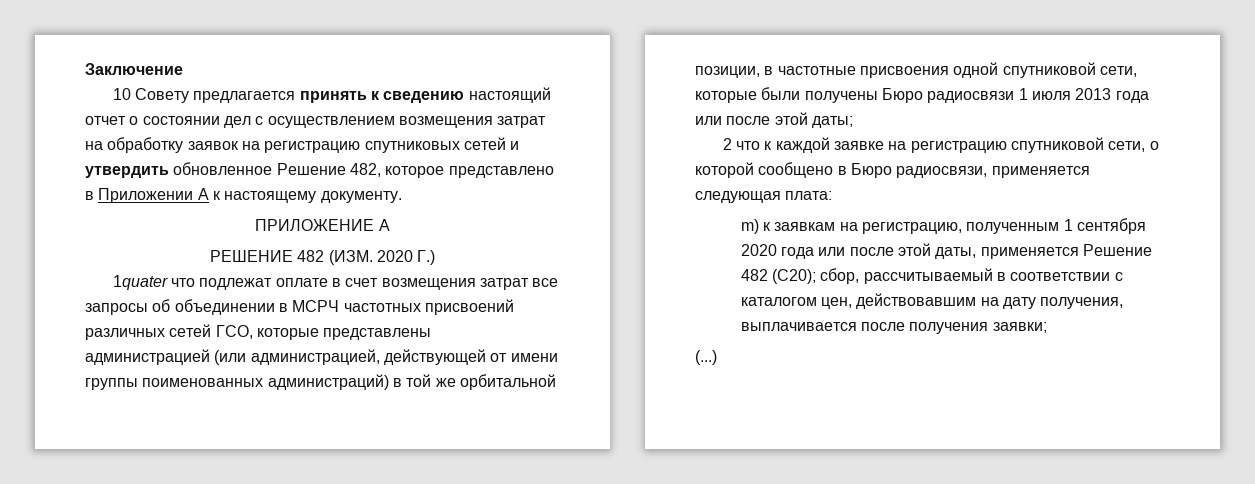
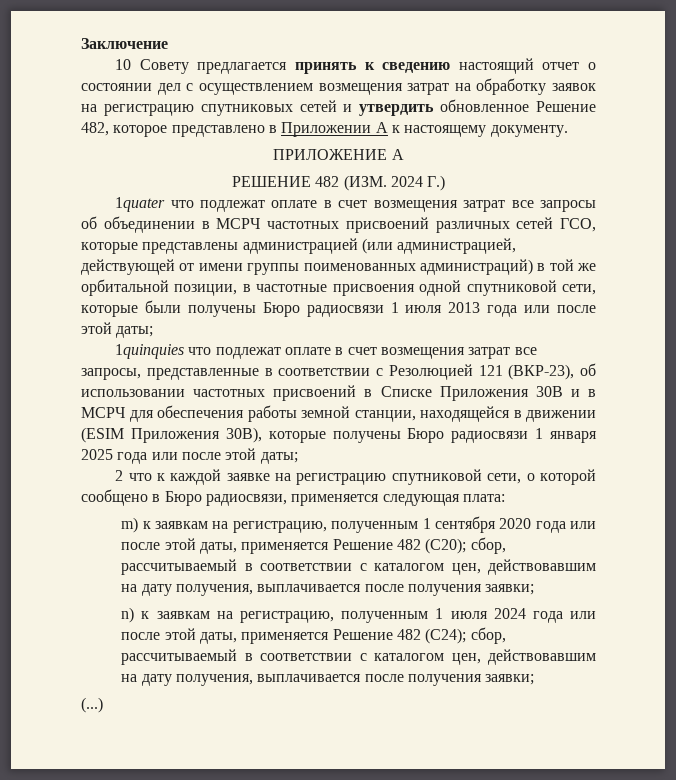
[376,250,413,262] 2020 -> [390,176,423,187] 2024
(853, 122) none -> [115,344,537,359] [81,363,596,380] [81,385,596,401] [81,405,596,422] [81,427,597,443] [81,448,298,464] // 1quinquies что подлежат оплате в счет возмещения затрат все запросы, представленные в соответствии с Резолюцией 121 (ВКР-23), об использовании частотных присвоений в Списке Приложения 30В и в МСРЧ для обеспечения работы земной станции, находящейся в движении (ESIM Приложения 30B), которые получены Бюро радиосвязи 1 января 2025 года или после этой даты;
(1047, 327) none -> [121,607,596,623] [121,627,506,644] [121,649,596,665] [121,674,535,686] // n) к заявкам на регистрацию, полученным 1 июля 2024 года или после этой даты, применяется Решение 482 (С24); сбор, рассчитываемый в соответствии с каталогом цен, действовавшим на дату получения, выплачивается после получения заявки;

